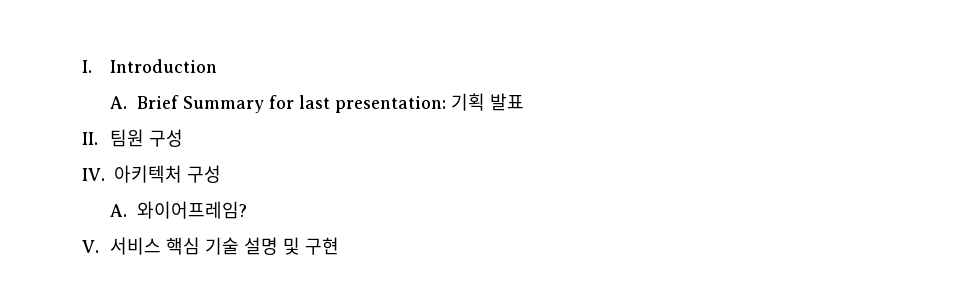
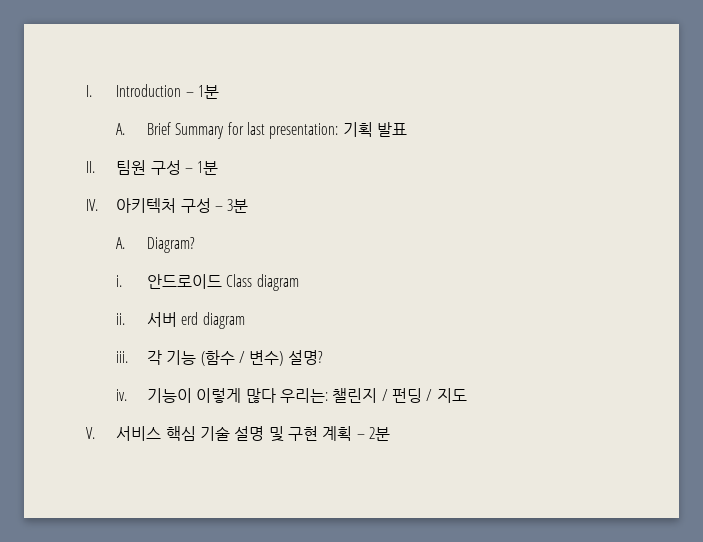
(217, 66) none -> [185,85,219,99] – 1분
(183, 138) none -> [184,161,219,175] – 1분
[109,201,248,219] // A. 와이어프레임? -> [214,199,249,213] [116,237,195,253] [116,274,299,291] [116,312,245,329] [116,350,323,366] [116,388,467,403] – 3분 // A. Diagram? // i. 안드로이드 Class diagram // ii. 서버 erd diagram // iii. 각 기능 (함수 / 변수) 설명? // iv. 기능이 이렇게 많다 우리는: 챌린지 / 펀딩 / 지도
(339, 246) none -> [322,426,390,441] 계획 – 2분

